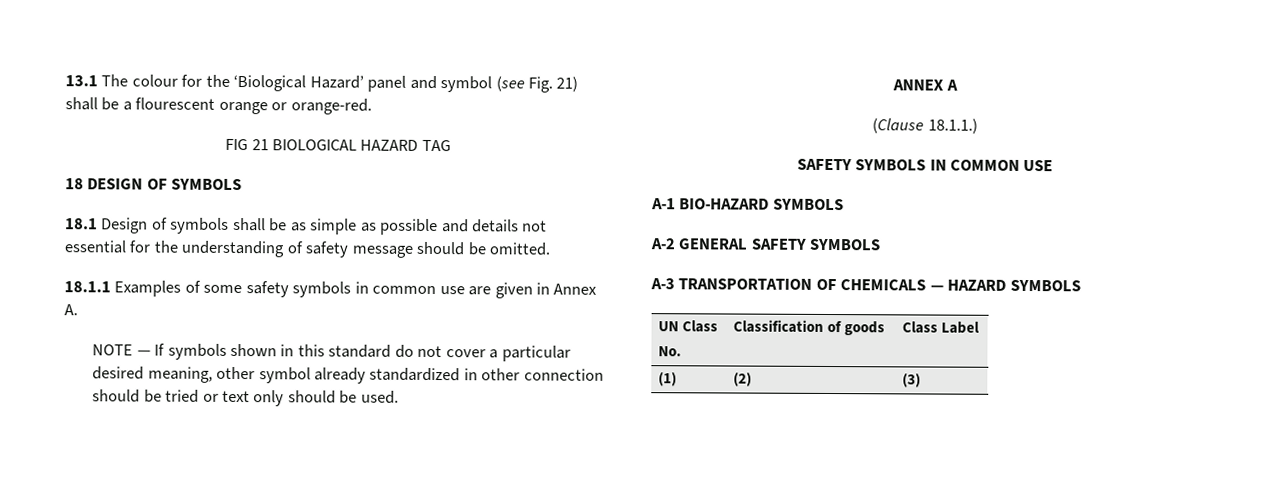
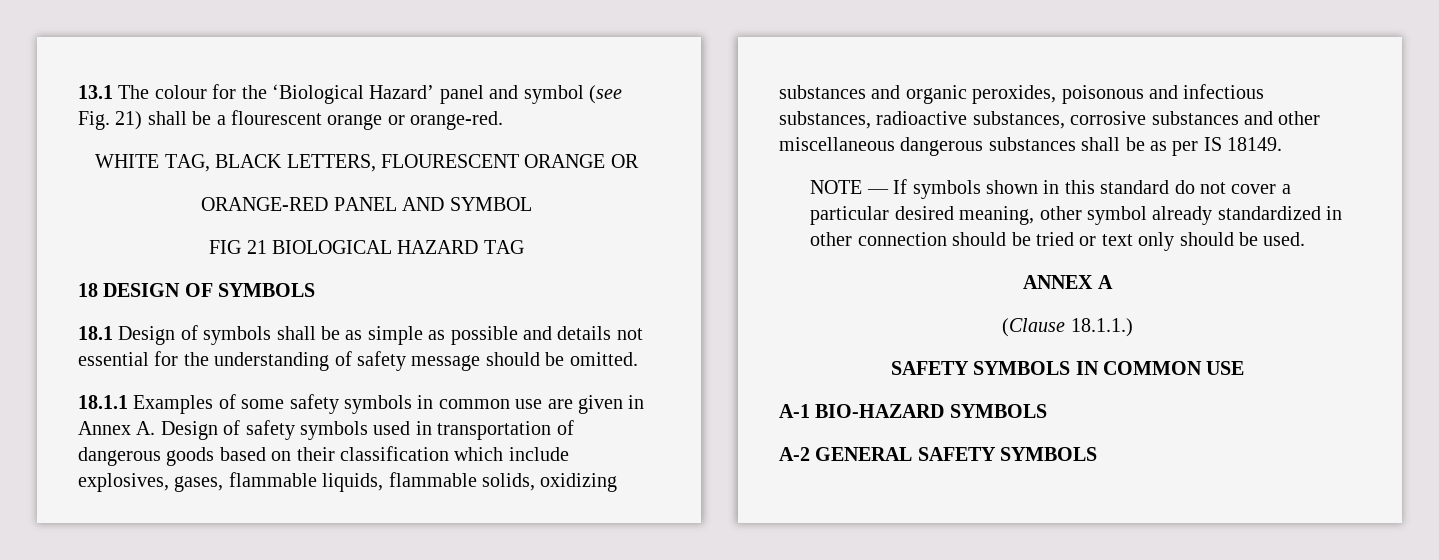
(372, 106) none -> [95,154,639,172] [201,197,532,211] // WHITE TAG, BLACK LETTERS, FLOURESCENT ORANGE OR // ORANGE-RED PANEL AND SYMBOL
(78, 310) none -> [160,420,574,440] [78,446,569,466] [78,472,618,492] [779,84,1265,104] [779,111,1321,129] [779,137,1283,156] Design of safety symbols used in transportation of dangerous goods based on their classification which include explosives, gases, flammable liquids, flammable solids, oxidizing substances and organic peroxides, poisonous and infectious substances, radioactive substances, corrosive substances and other miscellaneous dangerous substances shall be as per IS 18149.
[650,278,1081,292] [658,320,719,333] [658,346,683,357] [733,319,886,336] [902,321,981,334] [658,372,678,387] [733,372,753,387] [902,373,922,388] // A-3 TRANSPORTATION OF CHEMICALS — HAZARD SYMBOLS // UN Class // No. | Classification of goods | Class Label // (1) | (2) | (3) -> (1098, 454) none

